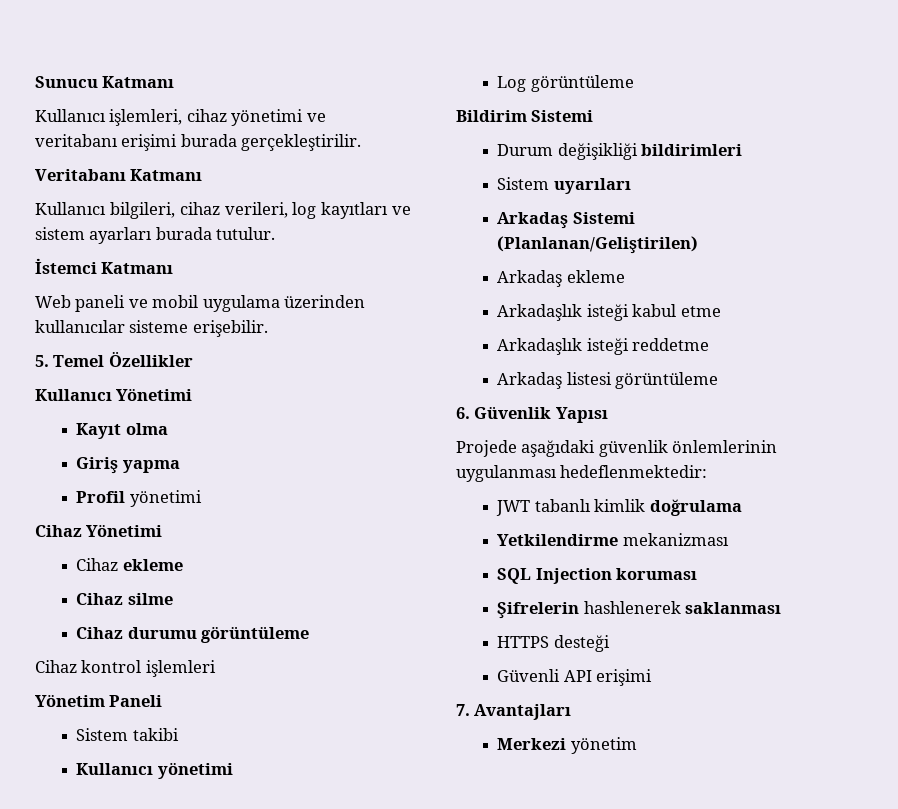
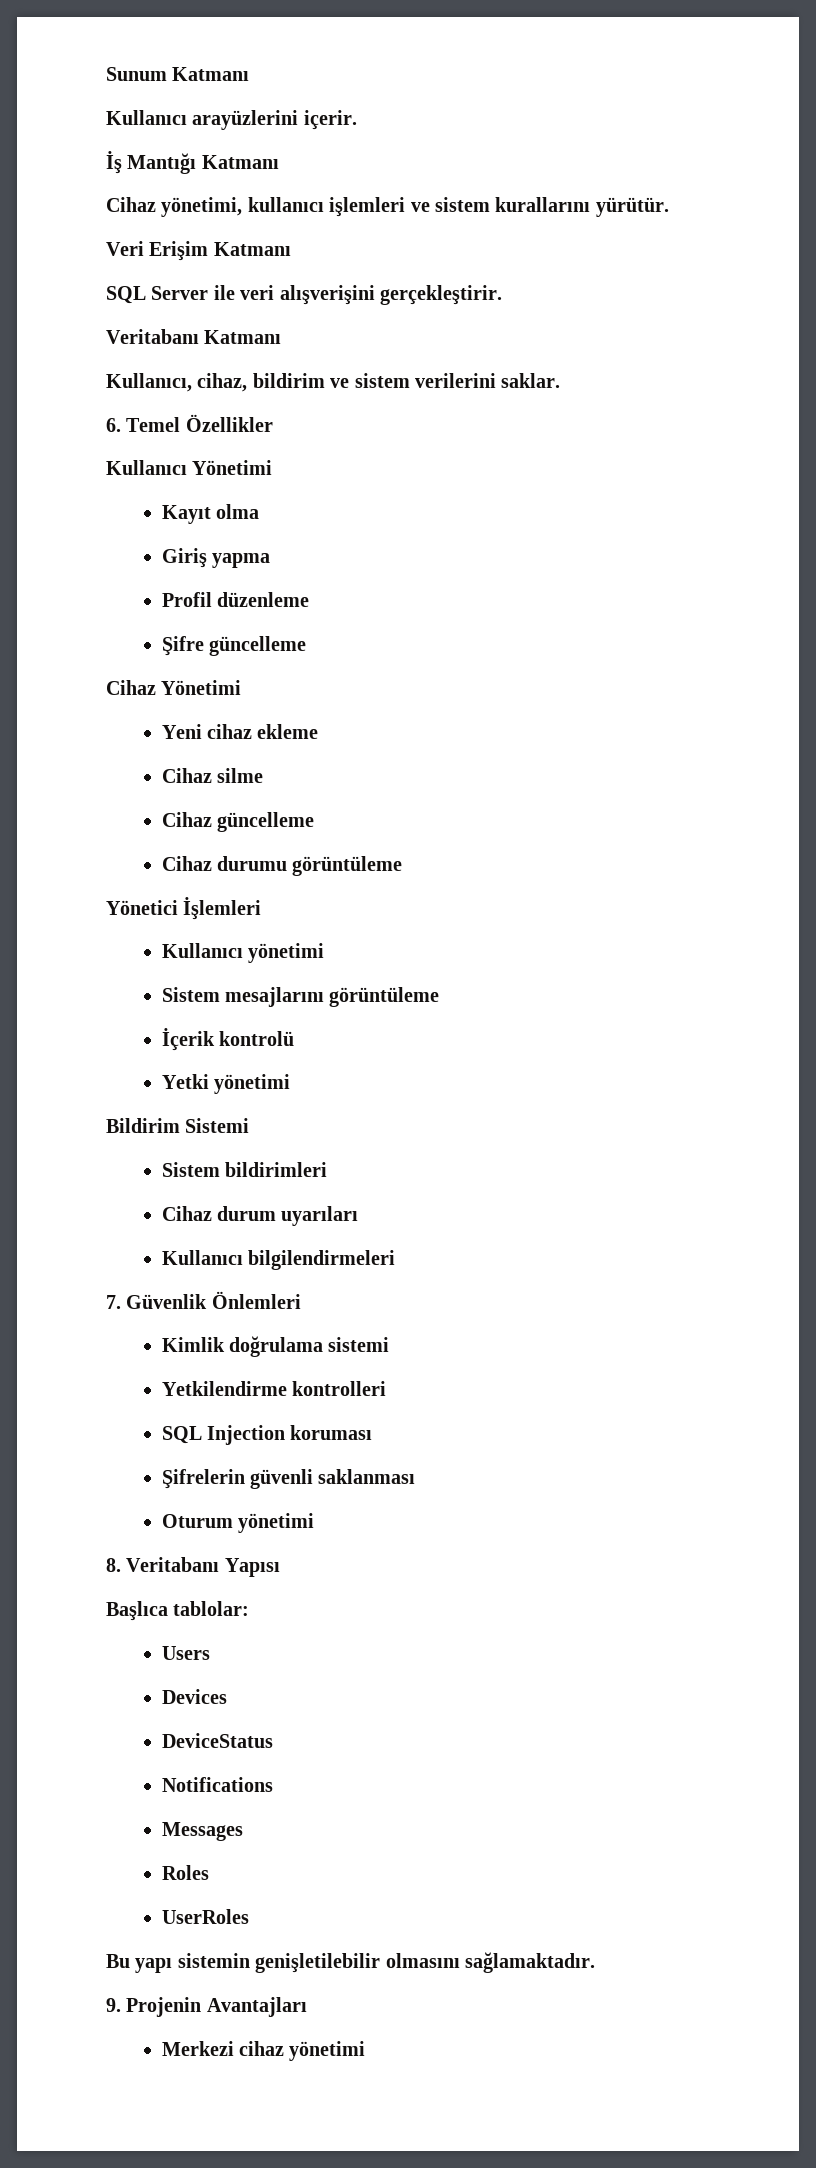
[35,76,175,88] [35,109,326,126] [35,134,362,151] [35,169,203,181] [35,202,411,219] [35,227,276,244] [35,258,174,274] [35,295,366,312] [35,320,268,337] [35,355,49,367] Sunucu Katmanı // Kullanıcı işlemleri, cihaz yönetimi ve veritabanı erişimi burada gerçekleştirilir. // Veritabanı Katmanı // Kullanıcı bilgileri, cihaz verileri, log kayıtları ve sistem ayarları burada tutulur. // İstemci Katmanı // Web paneli ve mobil uygulama üzerinden kullanıcılar sisteme erişebilir. // 5. -> [106,67,250,81] [106,110,357,130] [106,151,279,174] [106,197,669,217] [106,241,291,261] [106,285,502,305] [106,329,282,344] [106,373,561,392] [106,418,121,432] Sunum Katmanı // Kullanıcı arayüzlerini içerir. // İş Mantığı Katmanı // Cihaz yönetimi, kullanıcı işlemleri ve sistem kurallarını yürütür. // Veri Erişim Katmanı // SQL Server ile veri alışverişini gerçekleştirir. // Veritabanı Katmanı // Kullanıcı, cihaz, bildirim ve sistem verilerini saklar. // 6.
[129,490,202,507] yönetimi -> [216,592,309,607] [161,636,306,656] düzenleme // Şifre güncelleme
[76,558,119,571] Cihaz -> [161,724,252,739] Yeni cihaz
(173, 599) none -> [161,812,314,832] // Cihaz güncelleme
[35,660,216,677] [35,694,163,707] [76,728,179,741] Cihaz kontrol işlemleri // Yönetim Paneli // Sistem takibi -> [106,897,262,920] Yönetici İşlemleri
[497,75,634,92] Log görüntüleme -> [161,987,440,1007] [161,1028,294,1051] [161,1074,290,1094] Sistem mesajlarını görüntüleme // İçerik kontrolü // Yetki yönetimi
[497,143,638,160] Durum değişikliği -> [161,1162,220,1177] Sistem
[497,177,550,190] Sistem -> [161,1206,276,1221] Cihaz durum
[497,212,635,229] [497,236,699,254] [497,270,625,287] [497,304,721,321] [497,338,710,355] [497,372,719,389] [456,406,608,423] [456,440,778,457] [456,465,708,482] [496,499,646,516] Arkadaş Sistemi (Planlanan/Geliştirilen) // Arkadaş ekleme // Arkadaşlık isteği kabul etme // Arkadaşlık isteği reddetme // Arkadaş listesi görüntüleme // 6. Güvenlik Yapısı // Projede aşağıdaki güvenlik önlemlerinin uygulanması hedeflenmektedir: // JWT tabanlı kimlik -> [161,1250,395,1270] [106,1291,301,1309] [161,1337,225,1352] Kullanıcı bilgilendirmeleri // 7. Güvenlik Önlemleri // Kimlik
(742, 507) none -> [328,1337,390,1352] sistemi
[622,533,729,546] mekanizması -> [291,1381,386,1396] kontrolleri
[583,601,681,614] hashlenerek -> [249,1469,313,1489] güvenli
[497,635,610,652] [497,669,653,686] [456,704,470,716] HTTPS desteği // Güvenli API erişimi // 7. -> [161,1513,314,1533] [106,1557,280,1577] [106,1601,250,1621] [161,1646,210,1660] [161,1689,227,1704] [161,1733,273,1748] [161,1777,273,1792] [161,1822,243,1841] [161,1865,209,1880] [161,1909,249,1924] [106,1952,595,1973] [106,1997,202,2017] Oturum yönetimi // 8. Veritabanı Yapısı // Başlıca tablolar: // Users // Devices // DeviceStatus // Notifications // Messages // Roles // UserRoles // Bu yapı sistemin genişletilebilir olmasını sağlamaktadır. // 9. Projenin
[570,737,637,754] yönetim -> [238,2041,366,2061] cihaz yönetimi

